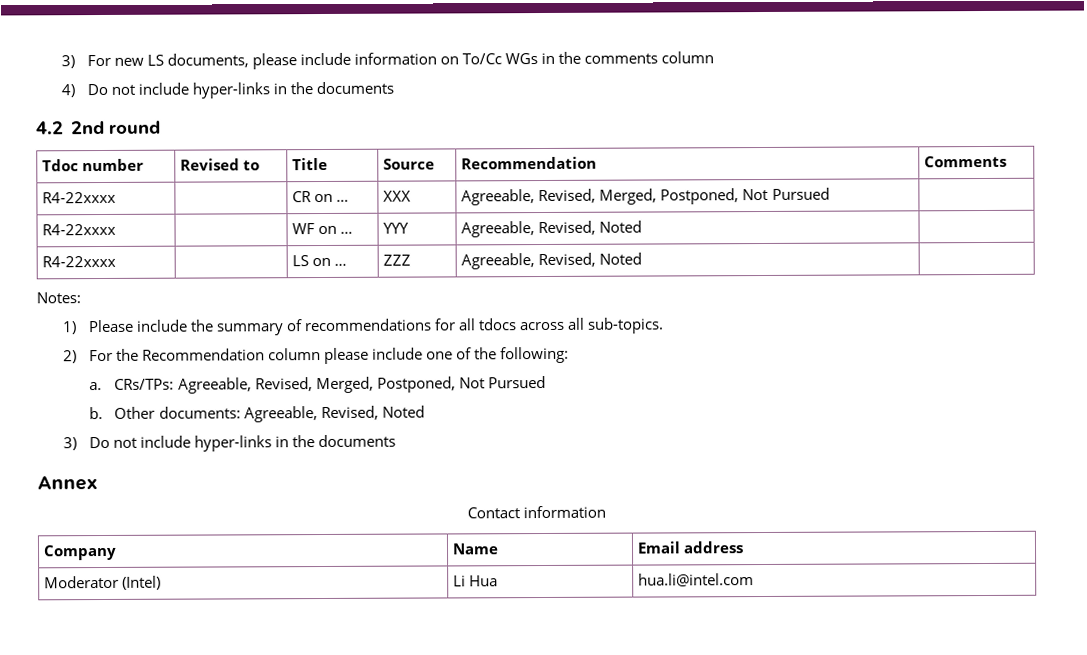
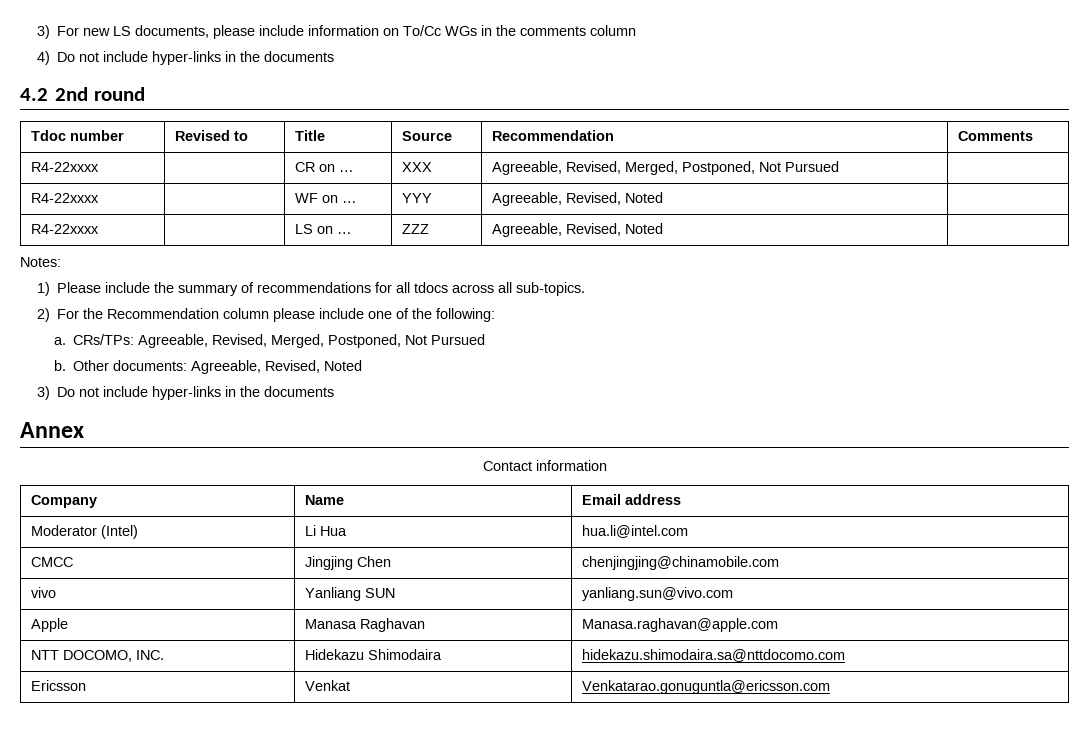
(755, 580) none -> [30,557,73,567] [304,556,391,570] [581,556,779,570] [30,587,56,598] [304,587,395,601] [581,587,733,601] [30,618,68,632] [304,618,425,632] [581,618,778,632] [30,650,164,662] [304,649,442,660] [581,649,845,662] [30,680,86,691] [304,680,350,691] [581,680,830,694] // CMCC | Jingjing Chen | chenjingjing@chinamobile.com // vivo | Yanliang SUN | yanliang.sun@vivo.com // Apple | Manasa Raghavan | Manasa.raghavan@apple.com // NTT DOCOMO, INC. | Hidekazu Shimodaira | hidekazu.shimodaira.sa@nttdocomo.com // Ericsson | Venkat | Venkatarao.gonuguntla@ericsson.com

